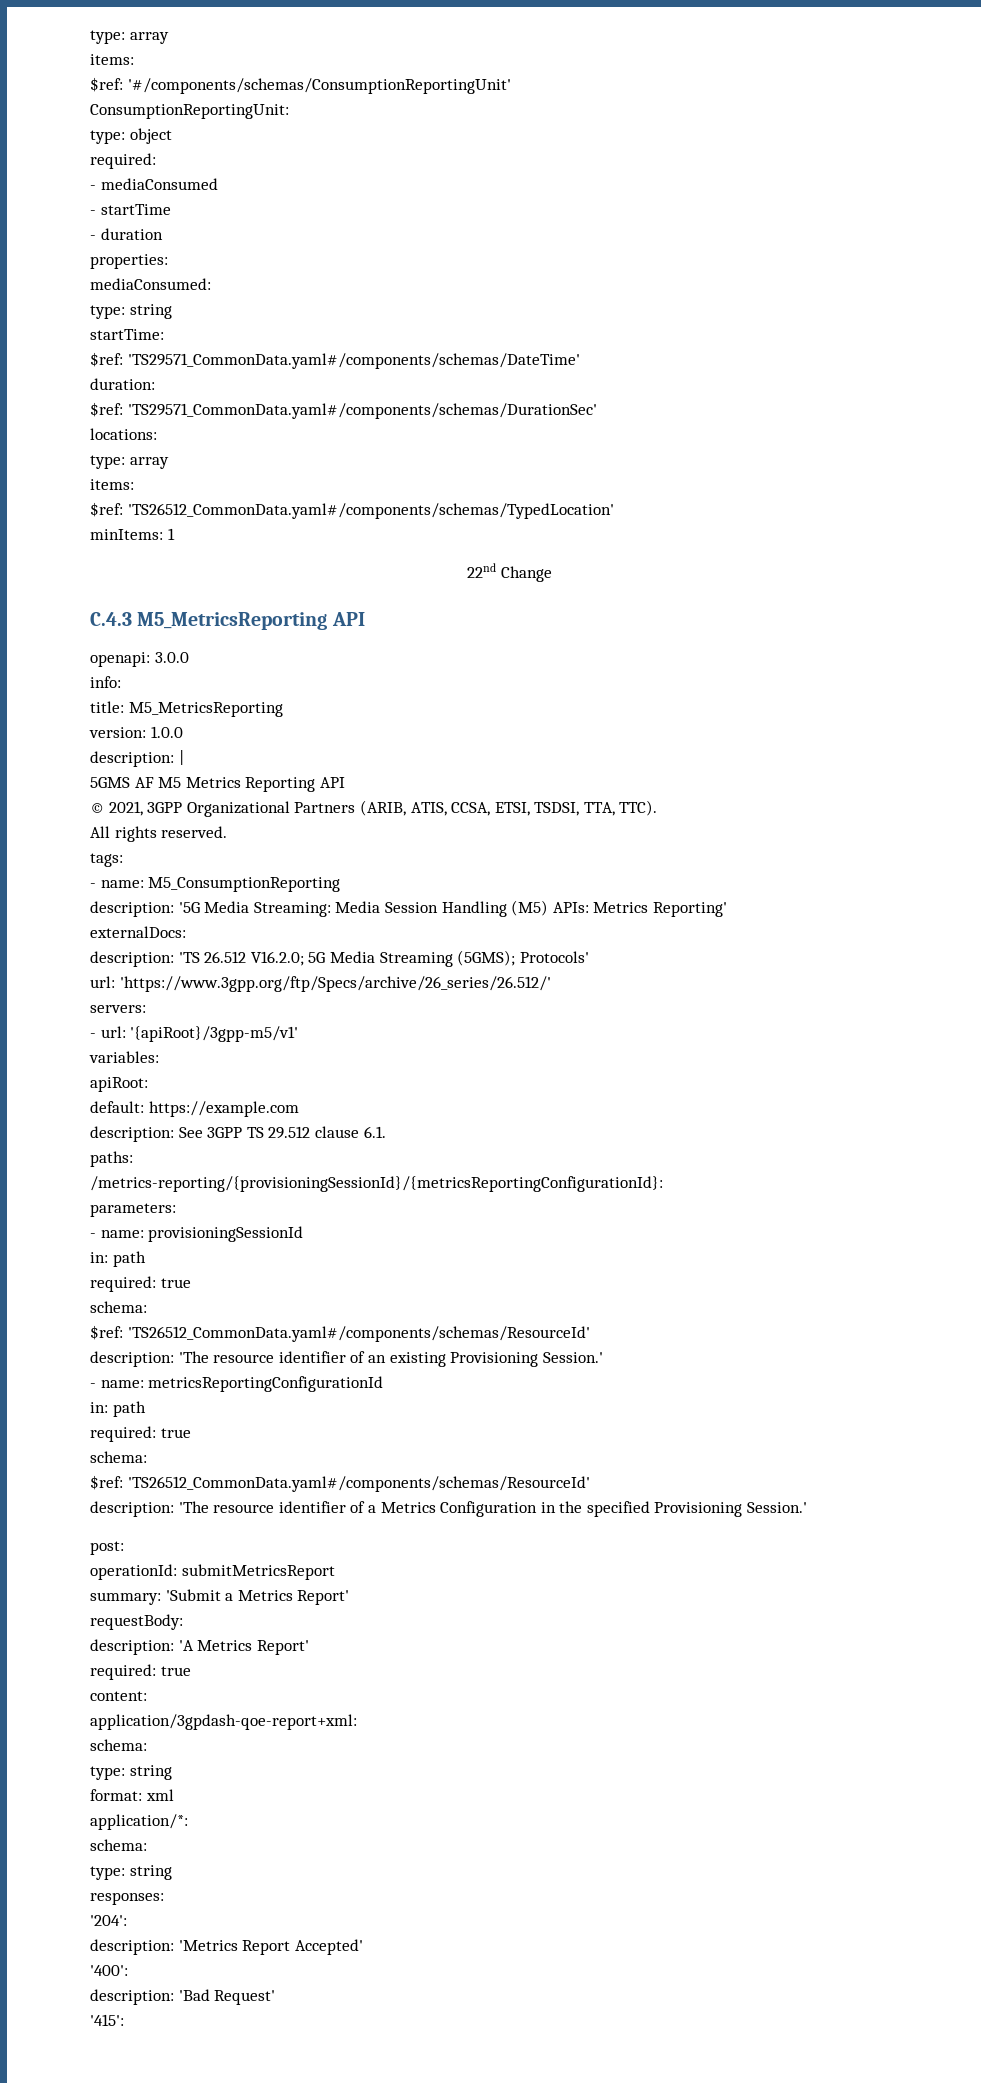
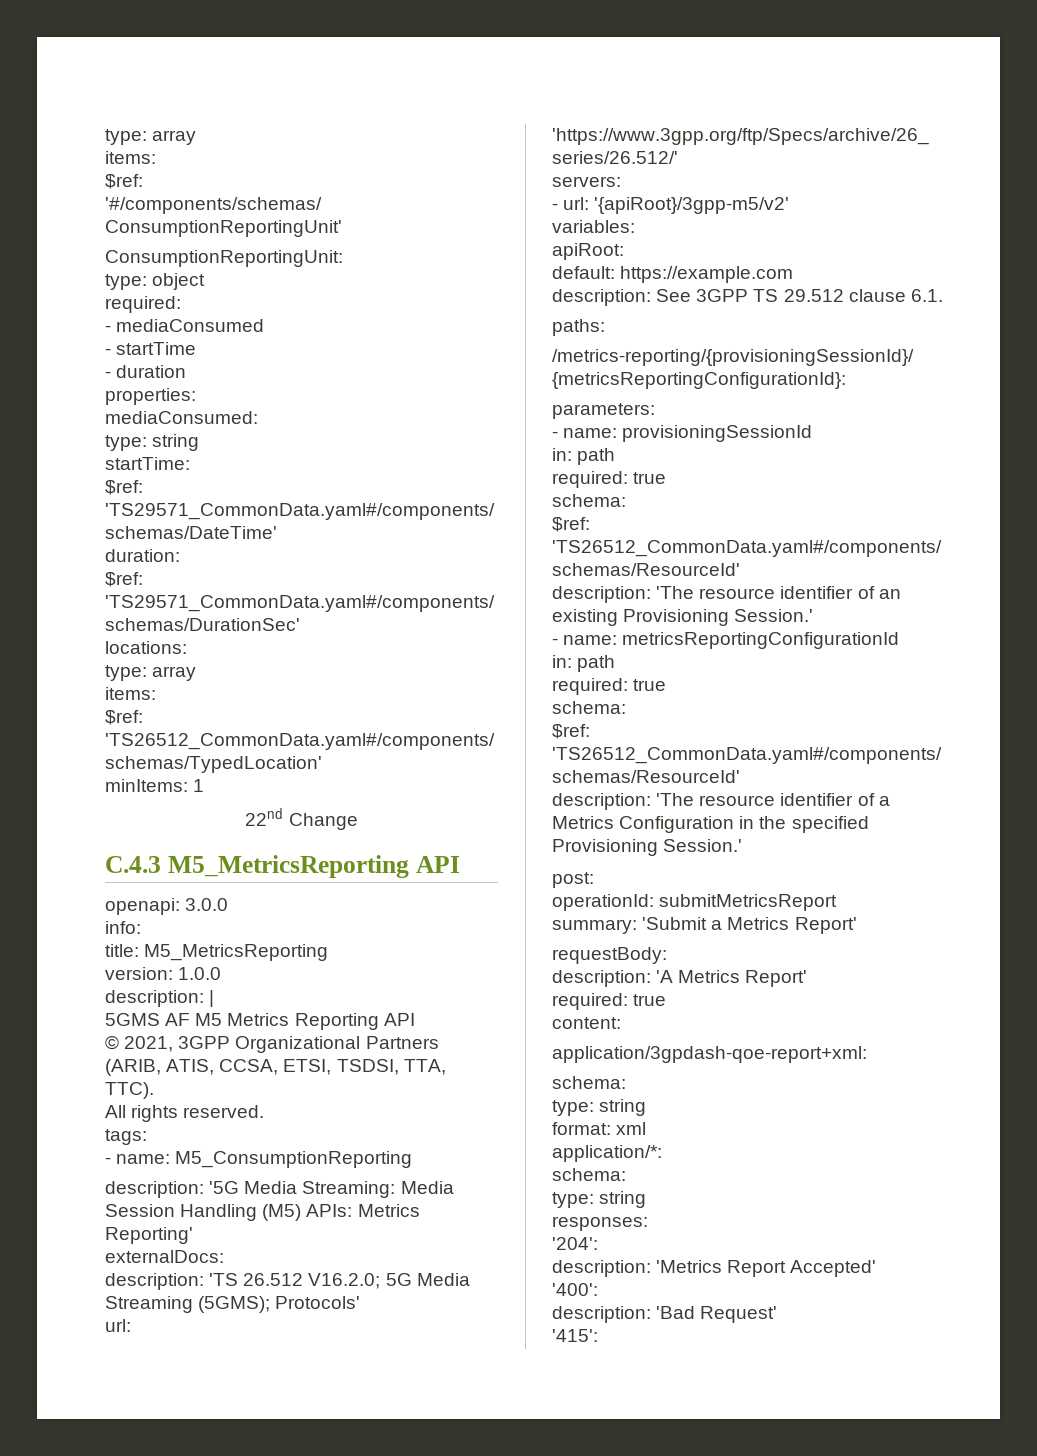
[130,1026,299,1042] '{apiRoot}/3gpp-m5/v1' -> [594,197,790,214] '{apiRoot}/3gpp-m5/v2'

